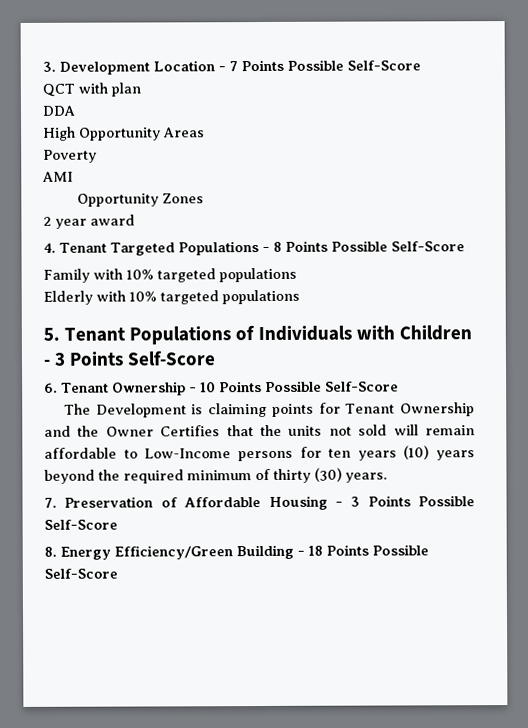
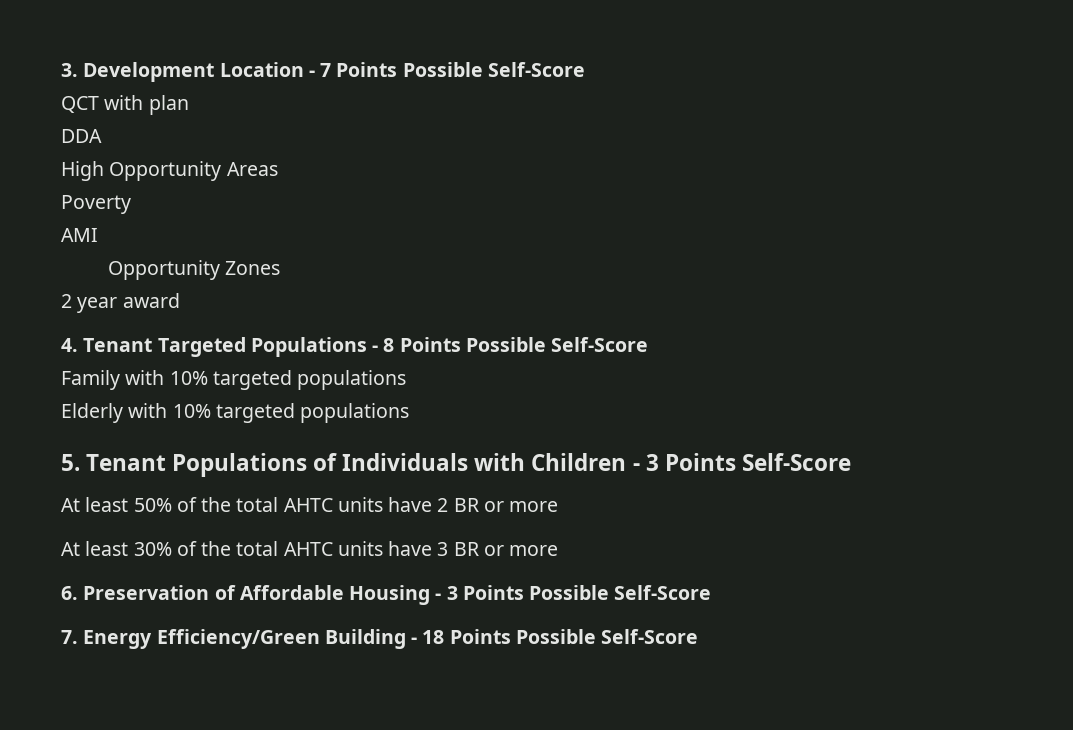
[44,380,399,396] [63,402,476,418] [44,424,475,437] [44,445,475,462] [44,467,387,484] [44,497,57,508] 6. Tenant Ownership - 10 Points Possible Self-Score // The Development is claiming points for Tenant Ownership and the Owner Certifies that the units not sold will remain affordable to Low-Income persons for ten years (10) years beyond the required minimum of thirty (30) years. // 7. -> [61,497,559,512] [61,541,559,556] [61,586,78,600] At least 50% of the total AHTC units have 2 BR or more // At least 30% of the total AHTC units have 3 BR or more // 6.
[44,546,57,557] 8. -> [61,630,78,644] 7.

